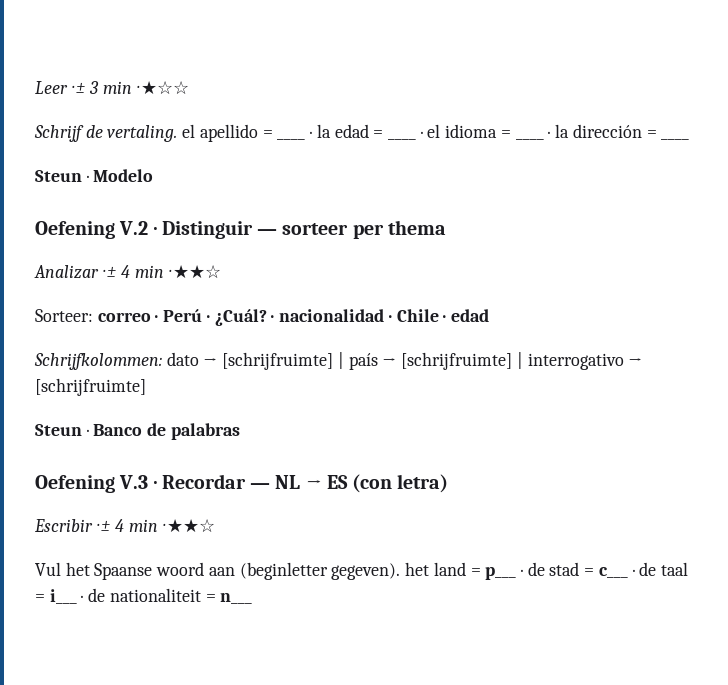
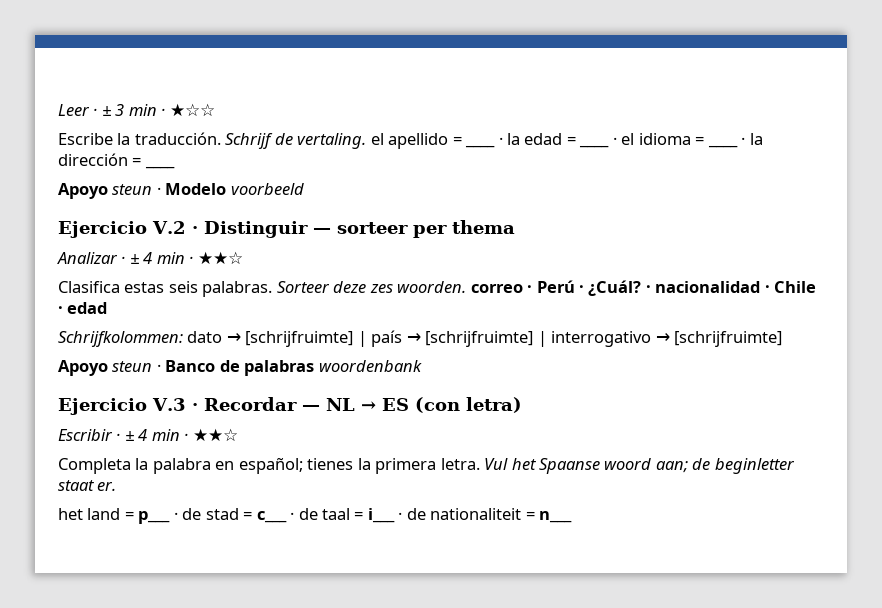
(190, 87) none -> [58,132,221,145] Escribe la traducción.
[35,170,82,182] Steun -> [58,183,153,199] Apoyo steun
[35,221,115,239] // Oefening -> [230,183,304,195] [58,221,147,238] voorbeeld // Ejercicio
[35,309,93,322] Sorteer: -> [58,281,467,297] Clasifica estas seis palabras. Sorteer deze zes woorden.
[35,424,82,436] Steun -> [58,360,153,376] Apoyo steun
[35,475,115,493] // Oefening -> [318,360,422,372] [58,398,147,415] woordenbank // Ejercicio
[35,562,401,580] Vul het Spaanse woord aan (beginletter gegeven). -> [58,457,795,474] [58,480,117,491] Completa la palabra en español; tienes la primera letra. Vul het Spaanse woord aan; de beginletter staat er. //

